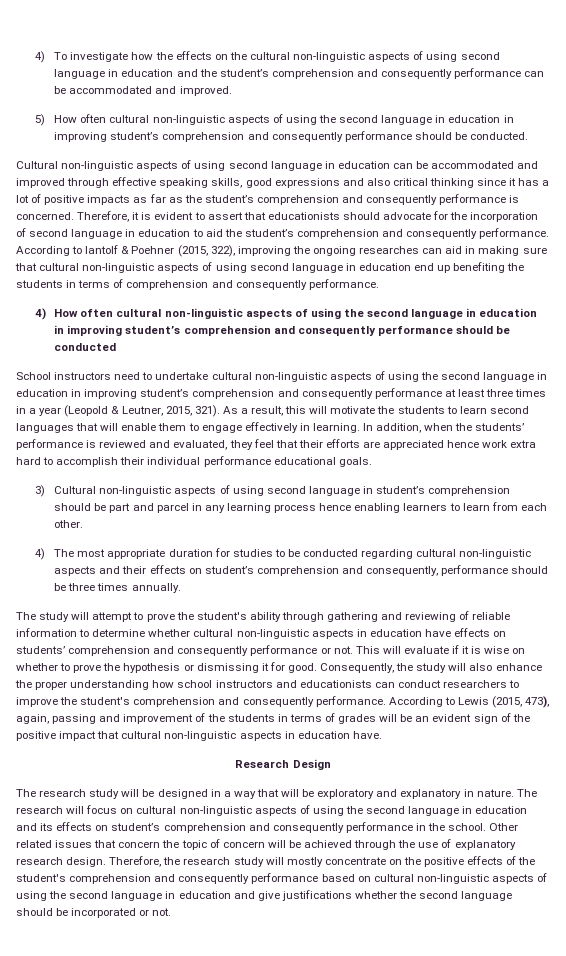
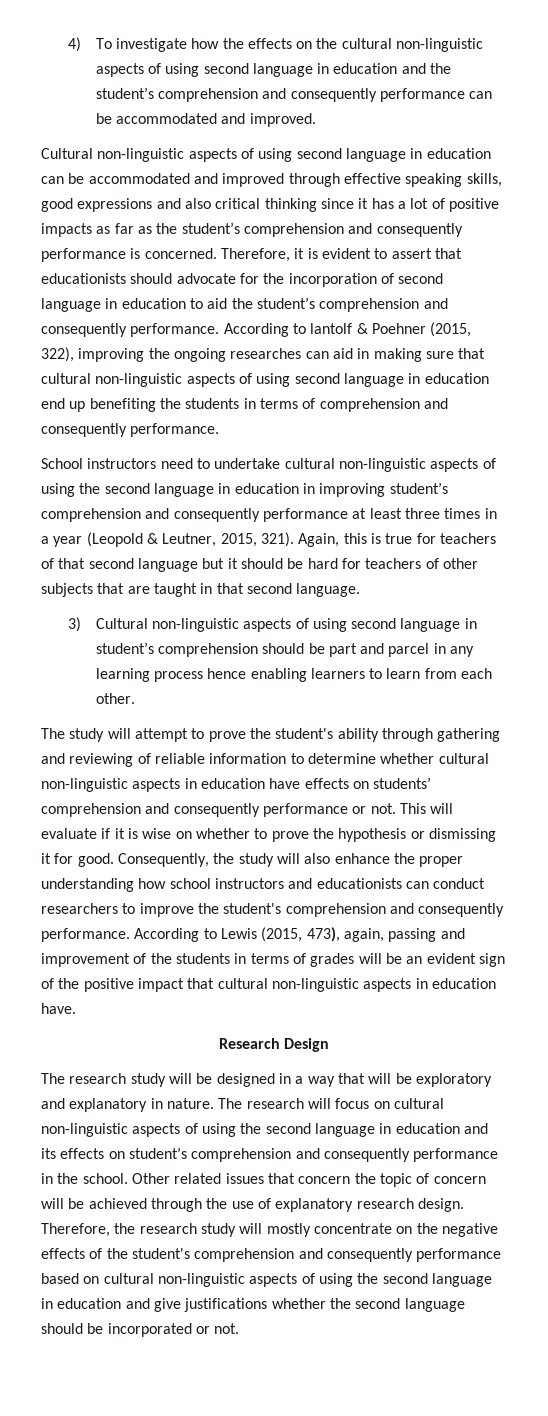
[35,114,514,126] [54,131,529,142] // 5) How often cultural non-linguistic aspects of using the second language in education in improving student’s comprehension and consequently performance should be conducted. -> (316, 120) none
[35,308,538,320] [54,325,511,336] [54,343,117,351] // 4) How often cultural non-linguistic aspects of using the second language in education in improving student’s comprehension and consequently performance should be conducted -> (220, 430) none
[222,406,529,416] [16,422,525,433] [16,439,537,450] [16,456,372,467] As a result, this will motivate the students to learn second languages that will enable them to engage effectively in learning. In addition, when the students’ performance is reviewed and evaluated, they feel that their efforts are appreciated hence work extra hard to accomplish their individual performance educational goals. -> [298,533,496,547] [41,558,478,572] [41,583,361,597] Again, this is true for teachers of that second language but it should be hard for teachers of other subjects that are taught in that second language.
[35,548,532,560] [54,565,549,576] [54,583,181,593] // 4) The most appropriate duration for studies to be conducted regarding cultural non-linguistic aspects and their effects on student’s comprehension and consequently, performance should be three times annually. -> (135, 698) none
[424,857,465,867] positive -> [441,1223,498,1237] negative

